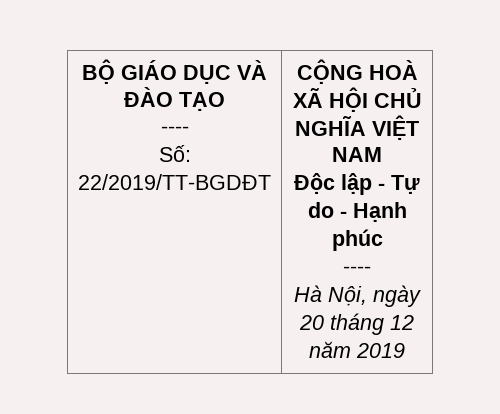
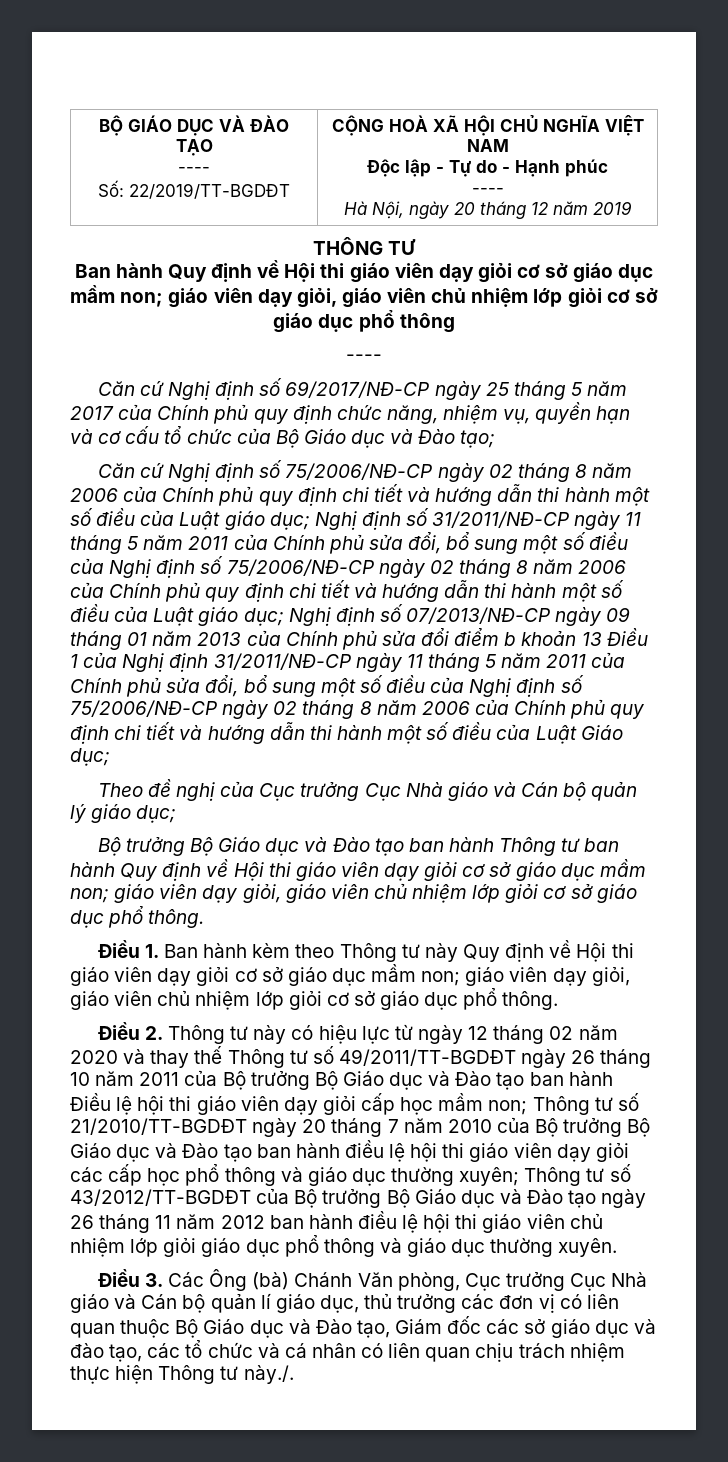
(405, 350) none -> [312,237,417,255] [74,260,654,283] [70,285,658,308] [273,310,455,333] [346,354,382,361] [97,378,628,400] [70,402,631,424] [70,426,496,448] [97,460,633,482] [70,484,650,506] [70,508,642,530] [70,532,628,554] [70,556,627,578] [70,580,624,602] [70,604,631,626] [70,628,648,650] [70,652,626,672] [70,675,584,697] [70,699,646,719] [70,722,623,744] [70,748,110,766] [97,779,638,801] [70,804,177,823] [97,837,620,856] [70,859,646,881] [70,883,637,903] [70,906,205,928] [97,940,634,962] [70,964,630,986] [70,988,559,1010] [97,1022,618,1044] [70,1046,652,1068] [70,1070,613,1090] [70,1093,639,1115] [70,1117,651,1137] [70,1140,629,1162] [70,1164,631,1186] [70,1188,647,1208] [70,1211,603,1233] [70,1235,618,1257] [97,1269,648,1291] [70,1293,619,1313] [70,1316,656,1338] [70,1340,625,1362] [70,1365,294,1384] // THÔNG TƯ // Ban hành Quy định về Hội thi giáo viên dạy giỏi cơ sở giáo dục mầm non; giáo viên dạy giỏi, giáo viên chủ nhiệm lớp giỏi cơ sở giáo dục phổ thông // ---- // Căn cứ Nghị định số 69/2017/NĐ-CP ngày 25 tháng 5 năm 2017 của Chính phủ quy định chức năng, nhiệm vụ, quyền hạn và cơ cấu tổ chức của Bộ Giáo dục và Đào tạo; // Căn cứ Nghị định số 75/2006/NĐ-CP ngày 02 tháng 8 năm 2006 của Chính phủ quy định chi tiết và hướng dẫn thi hành một số điều của Luật giáo dục; Nghị định số 31/2011/NĐ-CP ngày 11 tháng 5 năm 2011 của Chính phủ sửa đổi, bổ sung một số điều của Nghị định số 75/2006/NĐ-CP ngày 02 tháng 8 năm 2006 của Chính phủ quy định chi tiết và hướng dẫn thi hành một số điều của Luật giáo dục; Nghị định số 07/2013/NĐ-CP ngày 09 tháng 01 năm 2013 của Chính phủ sửa đổi điểm b khoản 13 Điều 1 của Nghị định 31/2011/NĐ-CP ngày 11 tháng 5 năm 2011 của Chính phủ sửa đổi, bổ sung một số điều của Nghị định số 75/2006/NĐ-CP ngày 02 tháng 8 năm 2006 của Chính phủ quy định chi tiết và hướng dẫn thi hành một số điều của Luật Giáo dục; // Theo đề nghị của Cục trưởng Cục Nhà giáo và Cán bộ quản lý giáo dục; // Bộ trưởng Bộ Giáo dục và Đào tạo ban hành Thông tư ban hành Quy định về Hội thi giáo viên dạy giỏi cơ sở giáo dục mầm non; giáo viên dạy giỏi, giáo viên chủ nhiệm lớp giỏi cơ sở giáo dục phổ thông. // Điều 1. Ban hành kèm theo Thông tư này Quy định về Hội thi giáo viên dạy giỏi cơ sở giáo dục mầm non; giáo viên dạy giỏi, giáo viên chủ nhiệm lớp giỏi cơ sở giáo dục phổ thông. // Điều 2. Thông tư này có hiệu lực từ ngày 12 tháng 02 năm 2020 và thay thế Thông tư số 49/2011/TT-BGDĐT ngày 26 tháng 10 năm 2011 của Bộ trưởng Bộ Giáo dục và Đào tạo ban hành Điều lệ hội thi giáo viên dạy giỏi cấp học mầm non; Thông tư số 21/2010/TT-BGDĐT ngày 20 tháng 7 năm 2010 của Bộ trưởng Bộ Giáo dục và Đào tạo ban hành điều lệ hội thi giáo viên dạy giỏi các cấp học phổ thông và giáo dục thường xuyên; Thông tư số 43/2012/TT-BGDĐT của Bộ trưởng Bộ Giáo dục và Đào tạo ngày 26 tháng 11 năm 2012 ban hành điều lệ hội thi giáo viên chủ nhiệm lớp giỏi giáo dục phổ thông và giáo dục thường xuyên. // Điều 3. Các Ông (bà) Chánh Văn phòng, Cục trưởng Cục Nhà giáo và Cán bộ quản lí giáo dục, thủ trưởng các đơn vị có liên quan thuộc Bộ Giáo dục và Đào tạo, Giám đốc các sở giáo dục và đào tạo, các tổ chức và cá nhân có liên quan chịu trách nhiệm thực hiện Thông tư này./.

